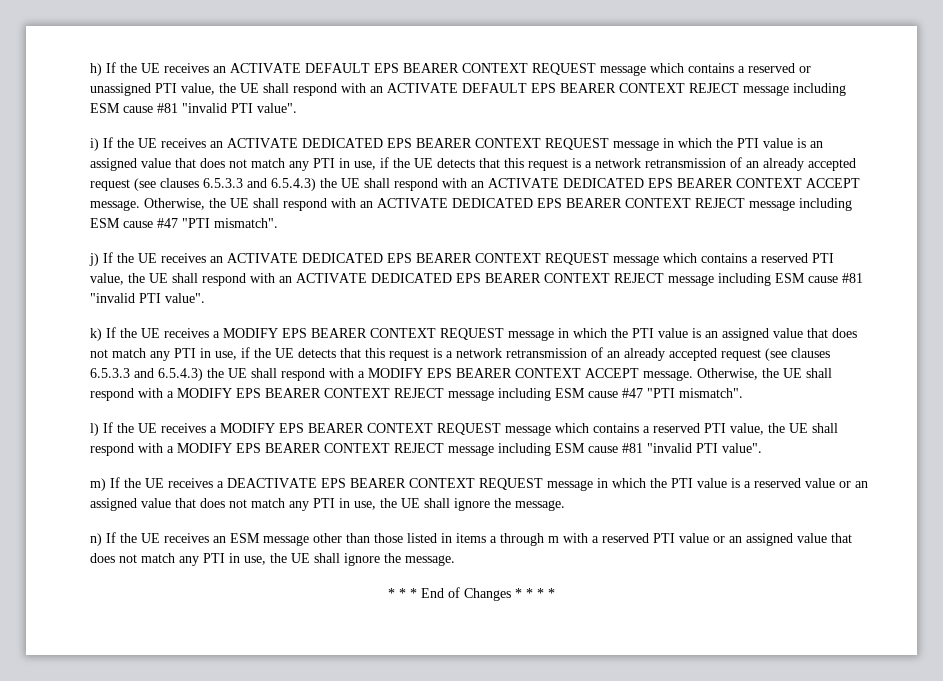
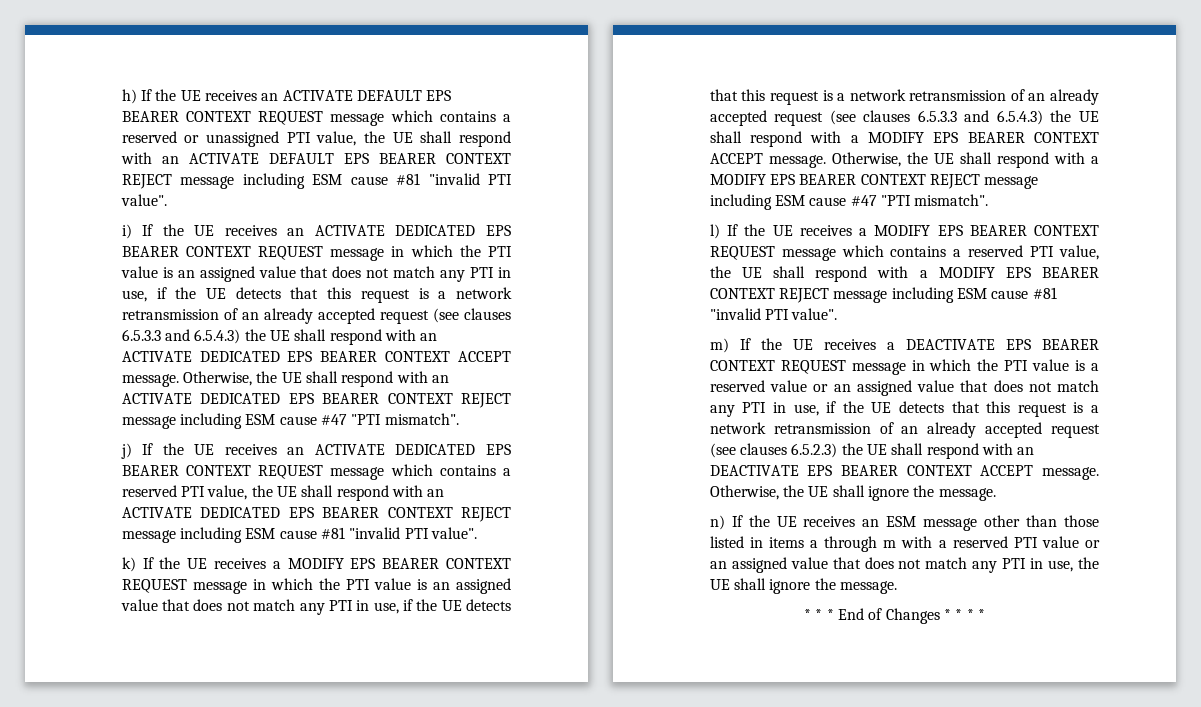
(377, 505) none -> [826,401,1099,417] [709,422,1100,438] [709,443,1035,459] [709,465,1099,480] [709,485,779,500] if the UE detects that this request is a network retransmission of an already accepted request (see clauses 6.5.2.3) the UE shall respond with an DEACTIVATE EPS BEARER CONTEXT ACCEPT message. Otherwise,

